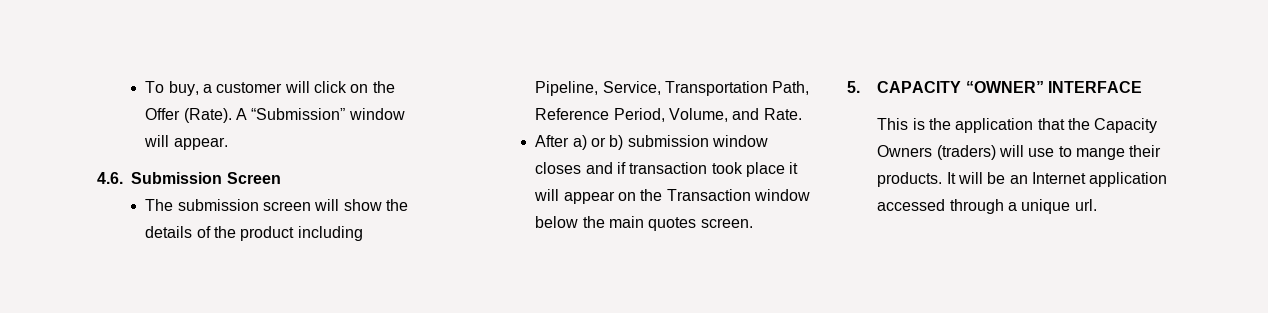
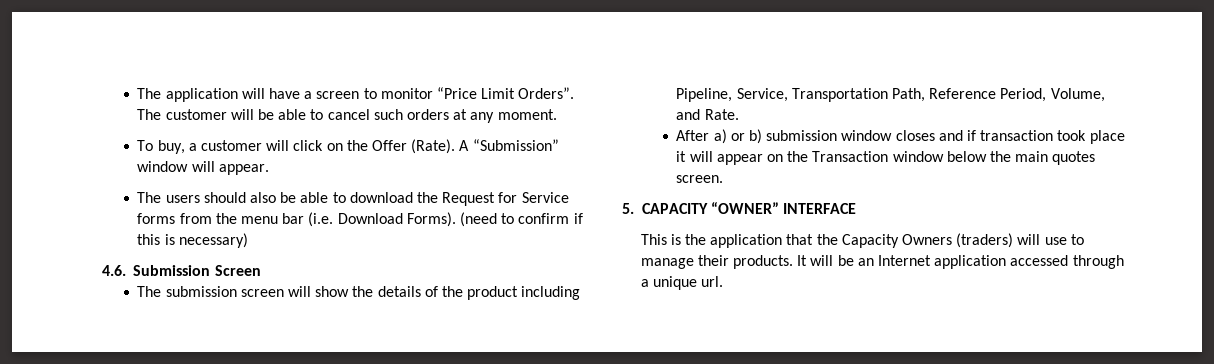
(145, 87) none -> [137,87,575,102] [137,109,557,123] The application will have a screen to monitor “Price Limit Orders”. The customer will be able to cancel such orders at any moment. //
(228, 143) none -> [137,192,569,206] [137,212,583,227] [137,233,248,248] // The users should also be able to download the Request for Service forms from the menu bar (i.e. Download Forms). (need to confirm if this is necessary)
[1076,148,1126,160] mange -> [640,258,694,269] manage

